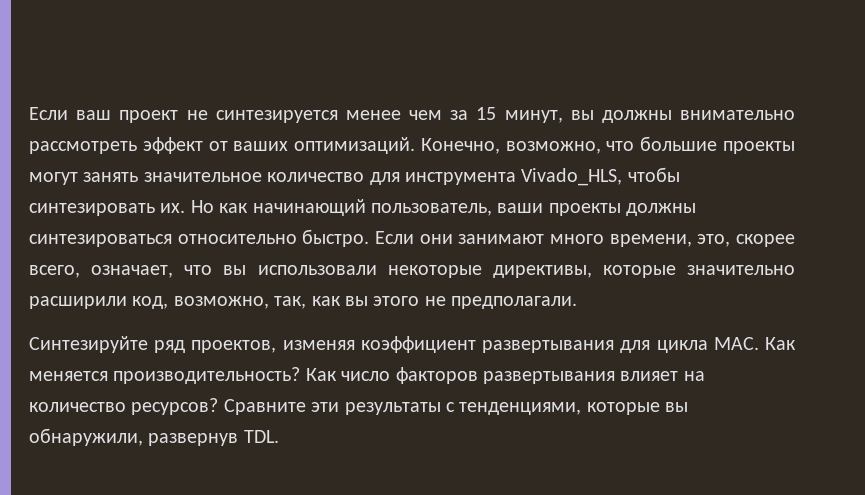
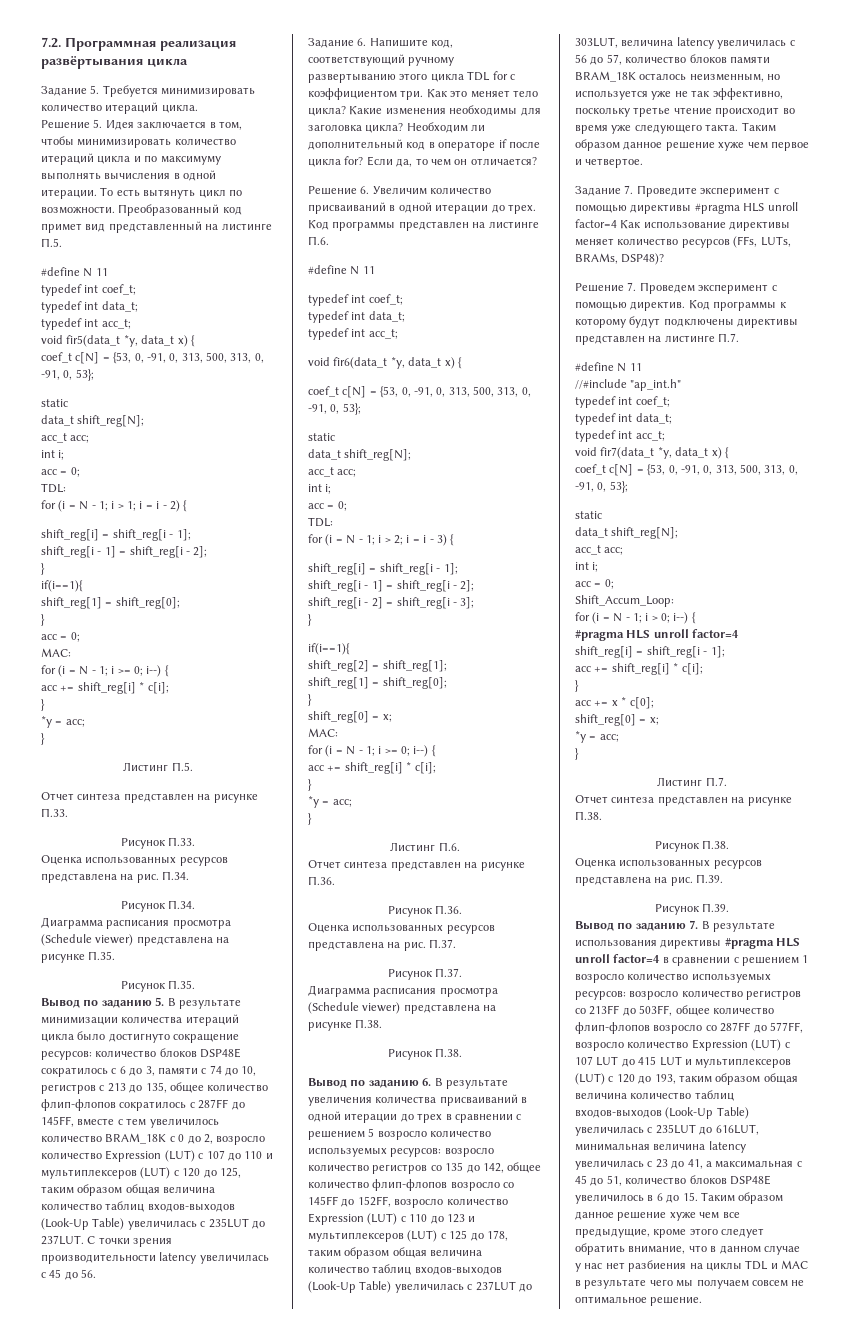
[29,107,795,123] [29,136,796,154] [29,167,680,186] [29,199,697,216] [29,229,795,247] [29,265,795,278] [29,296,578,309] [29,336,796,353] [29,367,705,384] [29,398,689,415] [29,428,279,446] Если ваш проект не синтезируется менее чем за 15 минут, вы должны внимательно рассмотреть эффект от ваших оптимизаций. Конечно, возможно, что большие проекты могут занять значительное количество для инструмента Vivado_HLS, чтобы синтезировать их. Но как начинающий пользователь, ваши проекты должны синтезироваться относительно быстро. Если они занимают много времени, это, скорее всего, означает, что вы использовали некоторые директивы, которые значительно расширили код, возможно, так, как вы этого не предполагали. // Синтезируйте ряд проектов, изменяя коэффициент развертывания для цикла MAC. Как меняется производительность? Как число факторов развертывания влияет на количество ресурсов? Сравните эти результаты с тенденциями, которые вы обнаружили, развернув TDL. -> [41,37,236,51] [41,56,188,69] [41,85,256,97] [41,102,198,114] [41,119,242,130] [41,136,236,148] [41,153,221,165] [41,170,217,181] [41,187,242,199] [41,204,242,216] [41,221,272,233] [41,238,62,247] [41,267,108,277] [41,284,136,296] [41,301,138,313] [41,318,131,330] [41,335,195,347] [41,352,264,364] [41,369,94,381] [41,399,68,407] [41,415,145,427] [41,433,90,443] [41,450,65,460] [41,467,80,477] [41,483,66,493] [41,500,188,512] [41,529,191,541] [41,546,208,558] [41,563,45,575] [41,580,83,592] [41,597,180,609] [41,614,45,626] [41,632,80,642] [41,648,71,657] [41,665,169,677] [41,682,169,694] [41,699,45,711] [41,716,85,728] [41,733,45,745] [123,762,193,771] [41,792,258,803] [41,808,68,817] [120,837,196,849] [41,855,228,866] [41,871,190,883] [120,900,196,912] [41,917,231,929] [41,934,230,946] [41,951,116,963] [120,980,196,992] [41,997,241,1009] [41,1014,239,1026] [41,1031,240,1043] [41,1048,242,1060] [41,1065,257,1077] [41,1082,269,1094] [41,1099,245,1111] [41,1116,219,1128] [41,1133,266,1145] [41,1150,273,1162] [41,1167,241,1179] [41,1184,216,1196] [41,1201,235,1212] [41,1218,265,1230] [41,1235,173,1247] [41,1252,269,1264] [41,1269,97,1280] [308,38,454,48] [308,54,455,66] [308,71,515,83] [308,88,538,100] [308,105,541,116] [308,122,486,133] [308,139,540,151] [308,156,537,167] [308,186,492,195] [308,202,536,214] [308,220,539,231] [308,236,329,245] [308,265,375,275] [308,294,403,306] [308,311,405,323] [308,328,398,340] [308,357,462,369] [308,386,531,398] [308,403,361,415] [308,433,335,441] [308,449,412,461] [308,467,357,477] [308,484,332,494] [308,501,347,511] [308,517,333,527] [308,534,455,546] [308,563,458,575] [308,580,475,592] [308,597,475,609] [308,614,312,626] [308,643,350,655] [308,660,447,672] [308,677,447,689] [308,694,312,706] [308,711,392,723] [308,728,338,737] [308,745,436,757] [308,762,436,774] [308,779,312,791] [308,796,352,808] [308,813,312,825] [390,842,460,851] [308,860,525,871] [308,876,335,885] [387,905,463,917] [308,923,495,934] [308,939,457,951] [387,968,463,980] [308,985,498,997] [308,1002,497,1014] [308,1019,383,1031] [387,1048,463,1060] [308,1078,508,1089] [308,1094,528,1106] [308,1111,522,1123] [308,1128,492,1140] [308,1147,494,1157] [308,1162,542,1174] [308,1179,515,1191] [308,1196,508,1208] [308,1213,476,1225] [308,1230,508,1242] [308,1247,483,1259] [308,1264,502,1275] [308,1281,532,1293] [575,37,795,49] [575,54,770,65] [575,71,781,82] [575,88,783,100] [575,107,795,117] [575,122,776,134] [575,139,809,151] [575,158,644,168] [575,185,779,197] [575,202,798,214] [575,219,791,231] [575,236,791,248] [575,253,665,265] [575,282,777,294] [575,300,786,311] [575,316,799,328] [575,333,740,345] [575,362,642,372] [575,379,682,391] [575,396,670,408] [575,413,672,425] [575,430,665,442] [575,447,729,459] [575,464,798,476] [575,481,628,493] [575,511,602,519] [575,527,679,539] [575,545,624,555] [575,562,599,572] [575,579,614,589] [575,595,674,607] [575,612,696,624] [575,629,740,641] [575,646,725,658] [575,663,703,675] [575,680,579,692] [575,697,654,709] [575,714,659,726] [575,731,619,743] [575,748,579,760] [657,777,727,786] [575,795,792,806] [575,811,602,820] [654,840,730,852] [575,858,762,869] [575,874,724,886] [654,903,730,915] [575,920,775,932] [575,938,801,949] [575,954,809,966] [575,973,771,983] [575,990,802,1000] [575,1005,774,1016] [575,1022,803,1034] [575,1039,790,1051] [575,1056,792,1068] [575,1073,798,1085] [575,1090,734,1101] [575,1107,749,1119] [575,1124,759,1136] [575,1141,746,1153] [575,1159,802,1170] [575,1175,771,1186] [575,1192,784,1204] [575,1211,740,1221] [575,1228,765,1238] [575,1243,800,1255] [575,1260,808,1272] [575,1279,805,1289] [575,1296,703,1306] 7.2. Программная реализация развёртывания цикла // Задание 5. Требуется минимизировать количество итераций цикла. // Решение 5. Идея заключается в том, чтобы минимизировать количество итераций цикла и по максимуму выполнять вычисления в одной итерации. То есть вытянуть цикл по возможности. Преобразованный код примет вид представленный на листинге П.5. // #define N 11 // typedef int coef_t; // typedef int data_t; // typedef int acc_t; // void fir5(data_t *y, data_t x) { // coef_t c[N] = {53, 0, -91, 0, 313, 500, 313, 0, -91, 0, 53}; // static // data_t shift_reg[N]; // acc_t acc; // int i; // acc = 0; // TDL: // for (i = N - 1; i > 1; i = i - 2) { // shift_reg[i] = shift_reg[i - 1]; // shift_reg[i - 1] = shift_reg[i - 2]; // } // if(i==1){ // shift_reg[1] = shift_reg[0]; // } // acc = 0; // MAC: // for (i = N - 1; i >= 0; i--) { // acc += shift_reg[i] * c[i]; // } // *y = acc; // } // Листинг П.5. // Отчет синтеза представлен на рисунке П.33. // Рисунок П.33. // Оценка использованных ресурсов представлена на рис. П.34. // Рисунок П.34. // Диаграмма расписания просмотра (Schedule viewer) представлена на рисунке П.35. // Рисунок П.35. // Вывод по заданию 5. В результате минимизации количества итераций цикла было достигнуто сокращение ресурсов: количество блоков DSP48E сократилось с 6 до 3, памяти с 74 до 10, регистров с 213 до 135, общее количество флип-флопов сократилось с 287FF до 145FF, вместе с тем увеличилось количество BRAM_18K c 0 до 2, возросло количество Expression (LUT) c 107 до 110 и мультиплексеров (LUT) c 120 до 125, таким образом общая величина количество таблиц входов-выходов (Look-Up Table) увеличилась с 235LUT до 237LUT. С точки зрения производительности latency увеличилась с 45 до 56. // Задание 6. Напишите код, соответствующий ручному развертыванию этого цикла TDL for с коэффициентом три. Как это меняет тело цикла? Какие изменения необходимы для заголовка цикла? Необходим ли дополнительный код в операторе if после цикла for? Если да, то чем он отличается? // Решение 6. Увеличим количество присваиваний в одной итерации до трех. Код программы представлен на листинге П.6. // #define N 11 // typedef int coef_t; // typedef int data_t; // typedef int acc_t; // void fir6(data_t *y, data_t x) { // coef_t c[N] = {53, 0, -91, 0, 313, 500, 313, 0, -91, 0, 53}; // static // data_t shift_reg[N]; // acc_t acc; // int i; // acc = 0; // TDL: // for (i = N - 1; i > 2; i = i - 3) { // shift_reg[i] = shift_reg[i - 1]; // shift_reg[i - 1] = shift_reg[i - 2]; // shift_reg[i - 2] = shift_reg[i - 3]; // } // if(i==1){ // shift_reg[2] = shift_reg[1]; // shift_reg[1] = shift_reg[0]; // } // shift_reg[0] = x; // MAC: // for (i = N - 1; i >= 0; i--) { // acc += shift_reg[i] * c[i]; // } // *y = acc; // } // Листинг П.6. // Отчет синтеза представлен на рисунке П.36. // Рисунок П.36. // Оценка использованных ресурсов представлена на рис. П.37. // Рисунок П.37. // Диаграмма расписания просмотра (Schedule viewer) представлена на рисунке П.38. // Рисунок П.38. // Вывод по заданию 6. В результате увеличения количества присваиваний в одной итерации до трех в сравнении с решением 5 возросло количество используемых ресурсов: возросло количество регистров со 135 до 142, общее количество флип-флопов возросло со 145FF до 152FF, возросло количество Expression (LUT) c 110 до 123 и мультиплексеров (LUT) c 125 до 178, таким образом общая величина количество таблиц входов-выходов (Look-Up Table) увеличилась с 237LUT до 303LUT, величина latency увеличилась с 56 до 57, количество блоков памяти BRAM_18K осталось неизменным, но используется уже не так эффективно, поскольку третье чтение происходит во время уже следующего такта. Таким образом данное решение хуже чем первое и четвертое. // Задание 7. Проведите эксперимент с помощью директивы #pragma HLS unroll factor=4 Как использование директивы меняет количество ресурсов (FFs, LUTs, BRAMs, DSP48)? // Решение 7. Проведем эксперимент с помощью директив. Код программы к которому будут подключены директивы представлен на листинге П.7. // #define N 11 // //#include "ap_int.h" // typedef int coef_t; // typedef int data_t; // typedef int acc_t; // void fir7(data_t *y, data_t x) { // coef_t c[N] = {53, 0, -91, 0, 313, 500, 313, 0, -91, 0, 53}; // static // data_t shift_reg[N]; // acc_t acc; // int i; // acc = 0; // Shift_Accum_Loop: // for (i = N - 1; i > 0; i--) { // #pragma HLS unroll factor=4 // shift_reg[i] = shift_reg[i - 1]; // acc += shift_reg[i] * c[i]; // } // acc += x * c[0]; // shift_reg[0] = x; // *y = acc; // } // Листинг П.7. // Отчет синтеза представлен на рисунке П.38. // Рисунок П.38. // Оценка использованных ресурсов представлена на рис. П.39. // Рисунок П.39. // Вывод по заданию 7. В результате использования директивы #pragma HLS unroll factor=4 в сравнении с решением 1 возросло количество используемых ресурсов: возросло количество регистров со 213FF до 503FF, общее количество флип-флопов возросло со 287FF до 577FF, возросло количество Expression (LUT) c 107 LUT до 415 LUT и мультиплексеров (LUT) c 120 до 193, таким образом общая величина количество таблиц входов-выходов (Look-Up Table) увеличилась с 235LUT до 616LUT, минимальная величина latency увеличилась с 23 до 41, а максимальная с 45 до 51, количество блоков DSP48E увеличилось в 6 до 15. Таким образом данное решение хуже чем все предыдущие, кроме этого следует обратить внимание, что в данном случае у нас нет разбиения на циклы TDL и MAC в результате чего мы получаем совсем не оптимальное решение.

